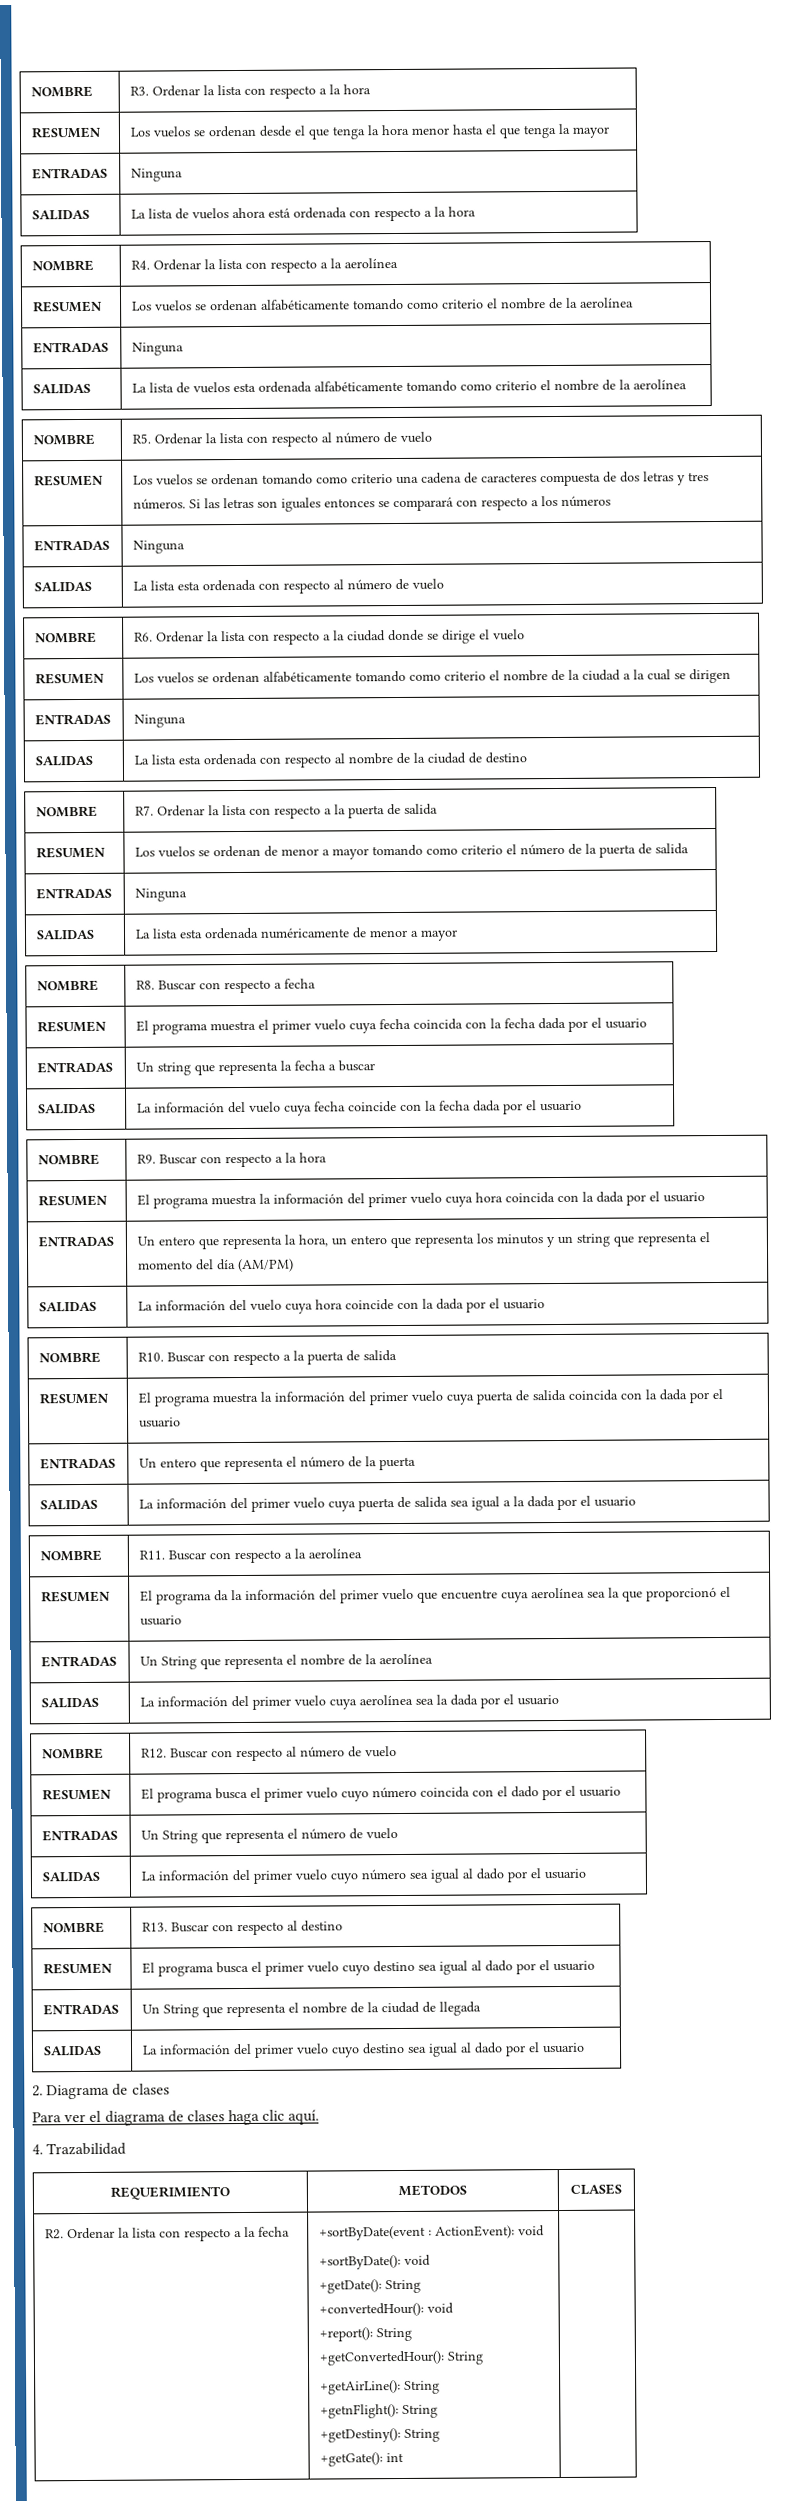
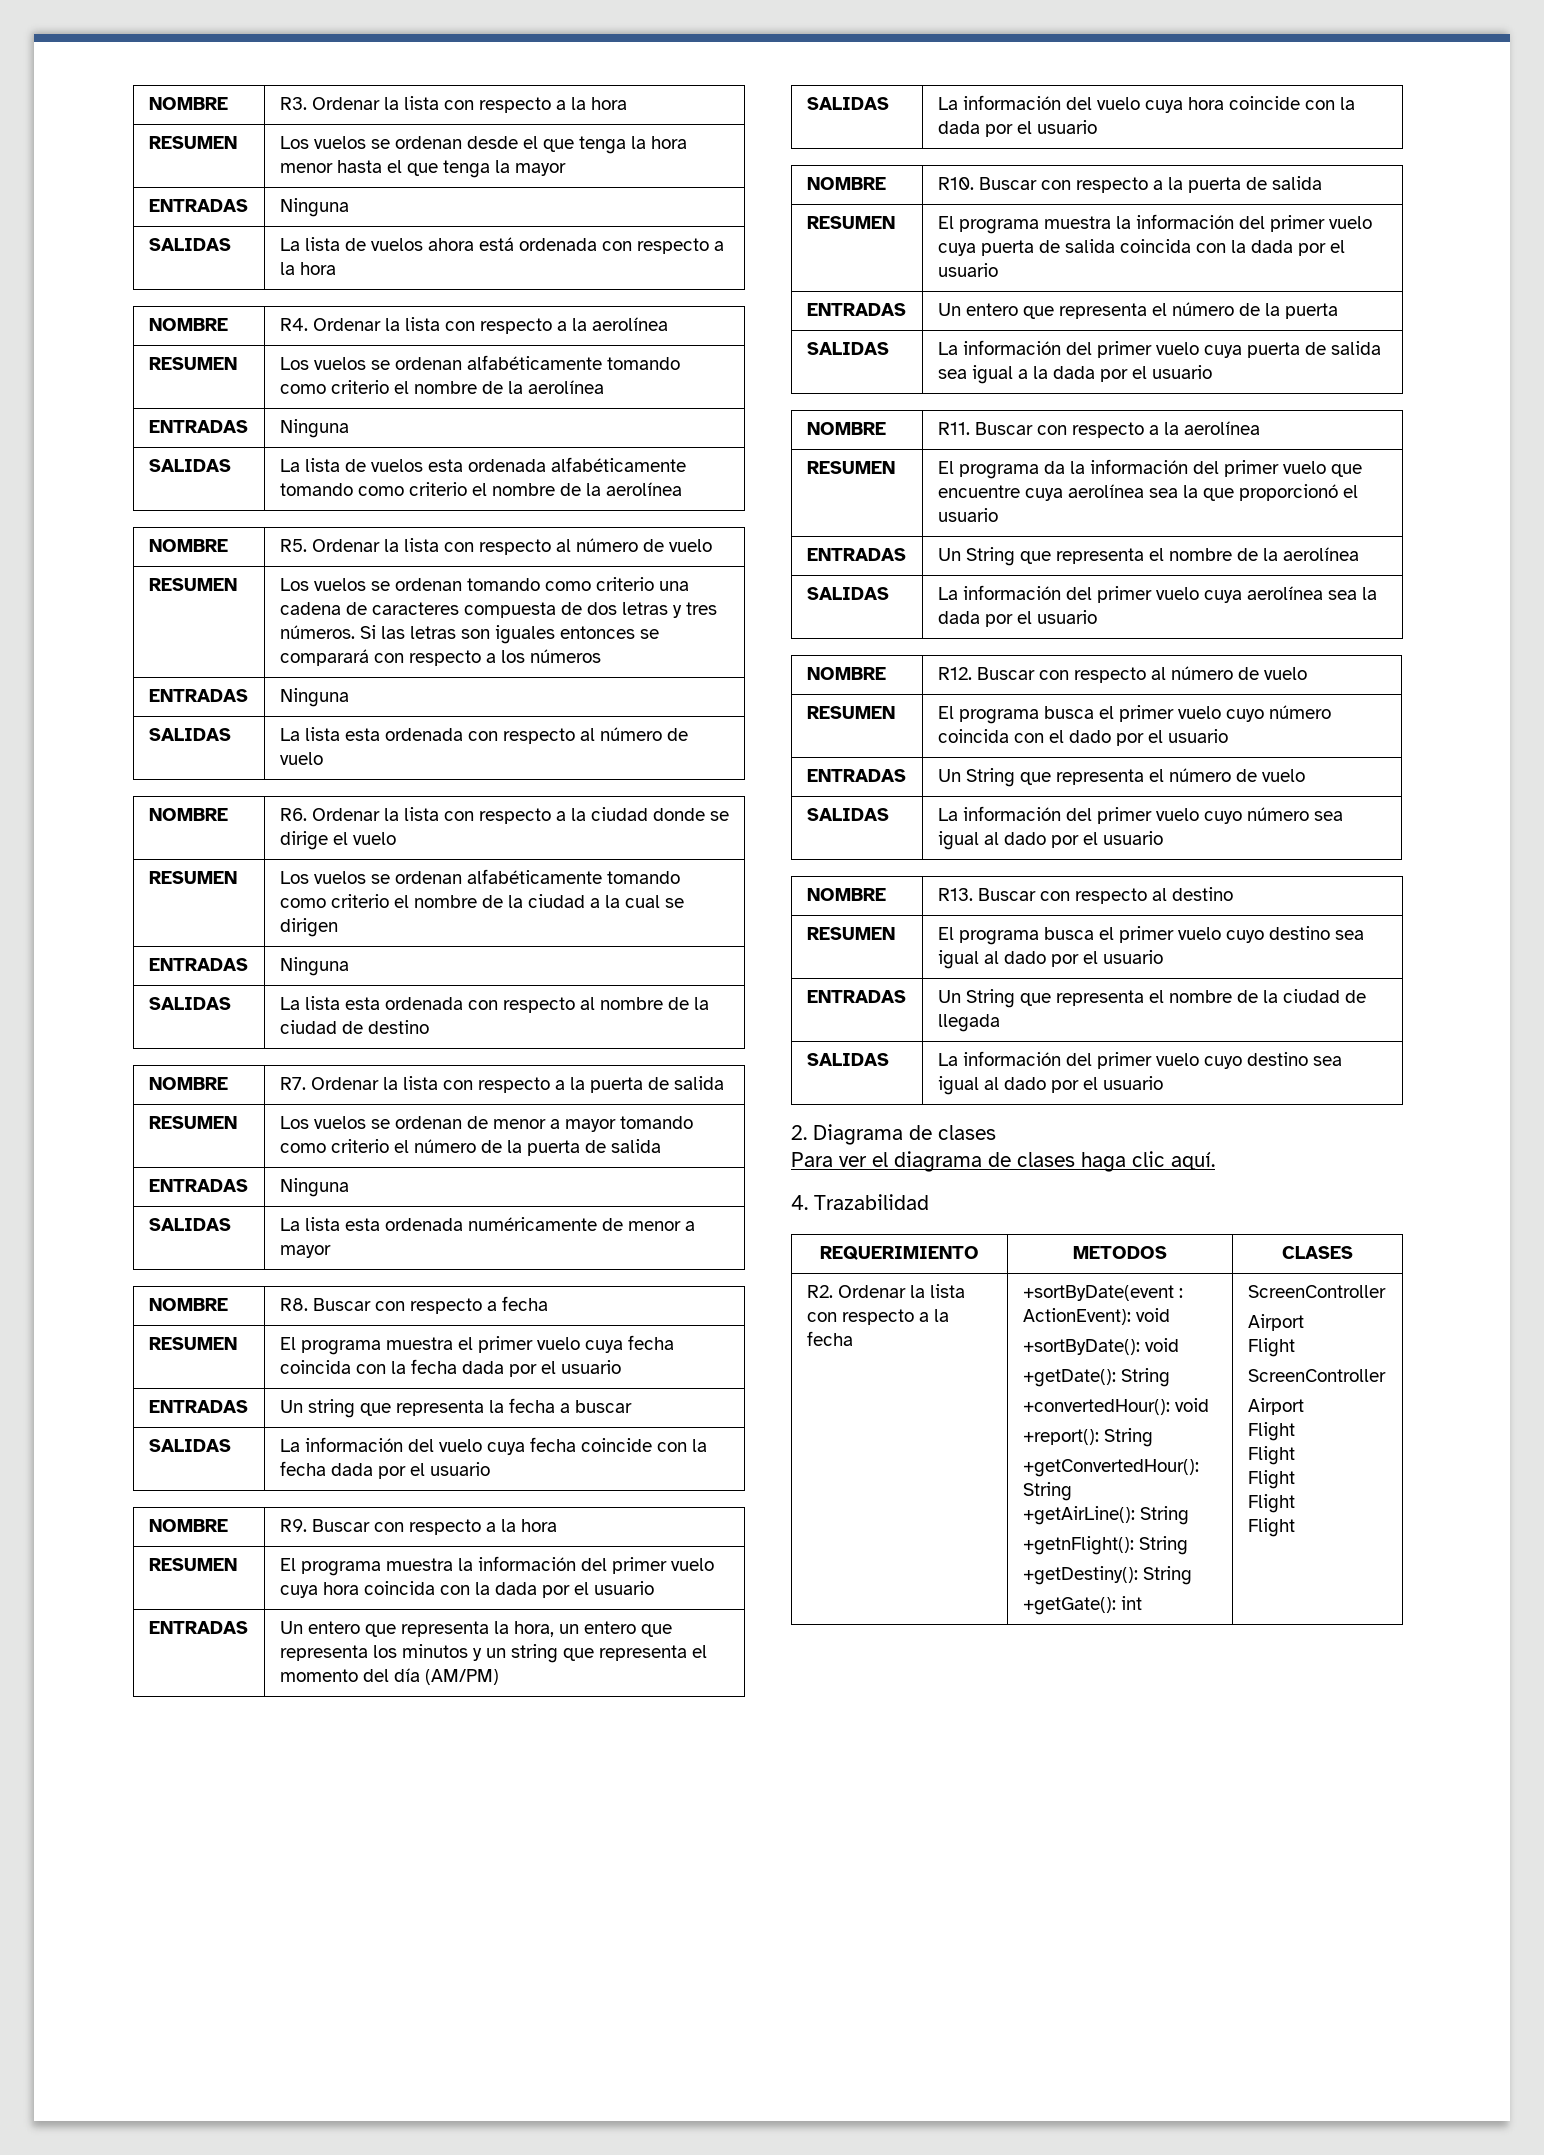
(404, 2457) none -> [1247,1285,1386,1298] [1247,1314,1304,1331] [1247,1338,1295,1357] [1247,1369,1386,1382] [1247,1398,1304,1415] [1247,1422,1295,1441] [1247,1446,1295,1465] [1247,1470,1295,1489] [1247,1494,1295,1513] [1247,1518,1295,1537] ScreenController // Airport // Flight // ScreenController // Airport // Flight // Flight // Flight // Flight // Flight

